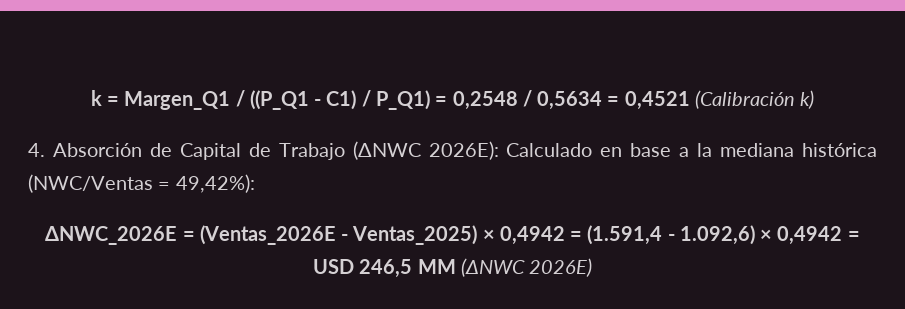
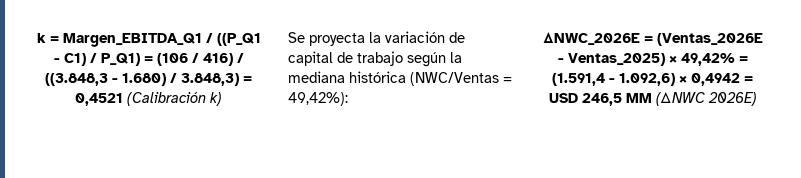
[124,91,231,110] Margen_Q1 -> [62,33,202,47] Margen_EBITDA_Q1
[452,90,815,110] [28,141,690,160] 0,2548 / 0,5634 = 0,4521 (Calibración k) // 4. Absorción de Capital de Trabajo (ΔNWC 2026E): Calculado en base a -> [156,53,244,66] [45,73,252,86] [75,92,222,106] [288,31,465,46] [288,51,446,67] (106 / 416) / ((3.848,3 - 1.680) / 3.848,3) = 0,4521 (Calibración k) // Se proyecta la variación de capital de trabajo según
[499,226,565,245] 0,4942 -> [680,53,735,66] 49,42%

